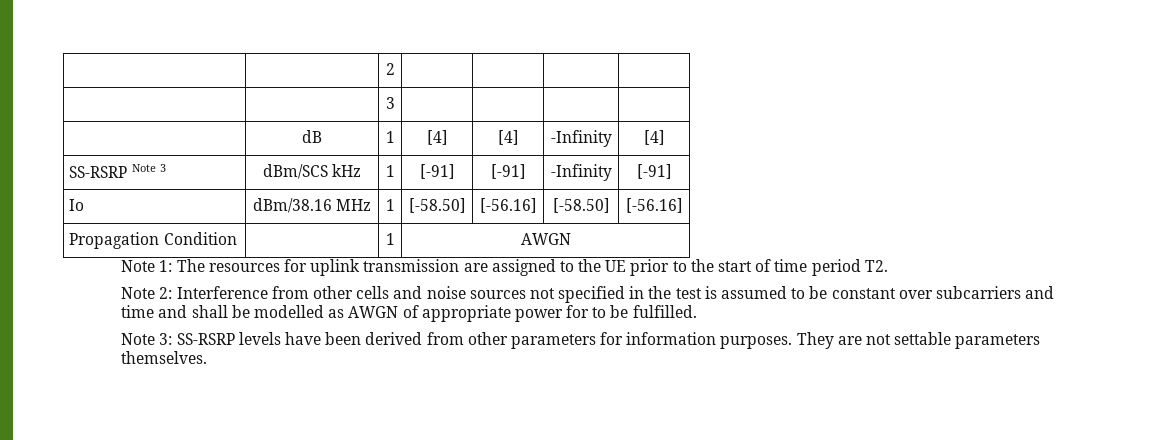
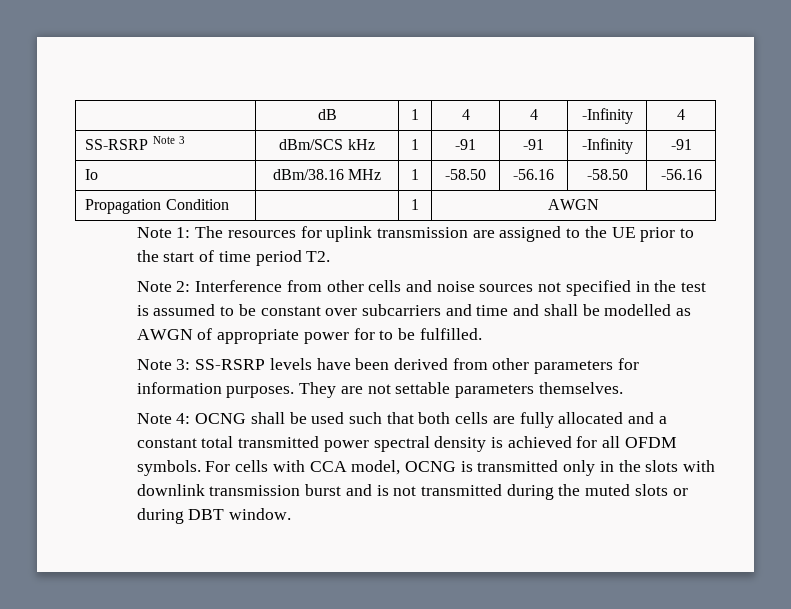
[385,63,395,75] [385,97,395,109] | | 2 | | | | // | | 3 | | | | // | -> (317, 114) |
[426,130,448,145] [497,130,519,145] [550,130,612,147] [643,130,665,145] [4] | [4] | -Infinity | [4] -> [461,109,470,120] [529,109,538,120] [581,108,633,124] [677,109,685,120] 4 | 4 | -Infinity | 4
[419,164,455,179] [490,164,526,179] [550,164,612,181] [636,164,672,179] [-91] | [-91] | -Infinity | [-91] -> [455,139,476,150] [523,139,544,150] [581,138,633,154] [670,139,692,150] -91 | -91 | -Infinity | -91
[408,198,466,213] [479,198,537,213] [552,198,610,213] [625,198,683,213] [-58.50] | [-56.16] | [-58.50] | [-56.16] -> [445,169,486,180] [513,169,554,180] [586,169,628,180] [660,169,702,180] -58.50 | -56.16 | -58.50 | -56.16
(208, 357) none -> [136,412,667,428] [136,436,677,452] [136,460,716,476] [136,484,688,500] [136,508,292,524] // Note 4: OCNG shall be used such that both cells are fully allocated and a constant total transmitted power spectral density is achieved for all OFDM symbols. For cells with CCA model, OCNG is transmitted only in the slots with downlink transmission burst and is not transmitted during the muted slots or during DBT window.

